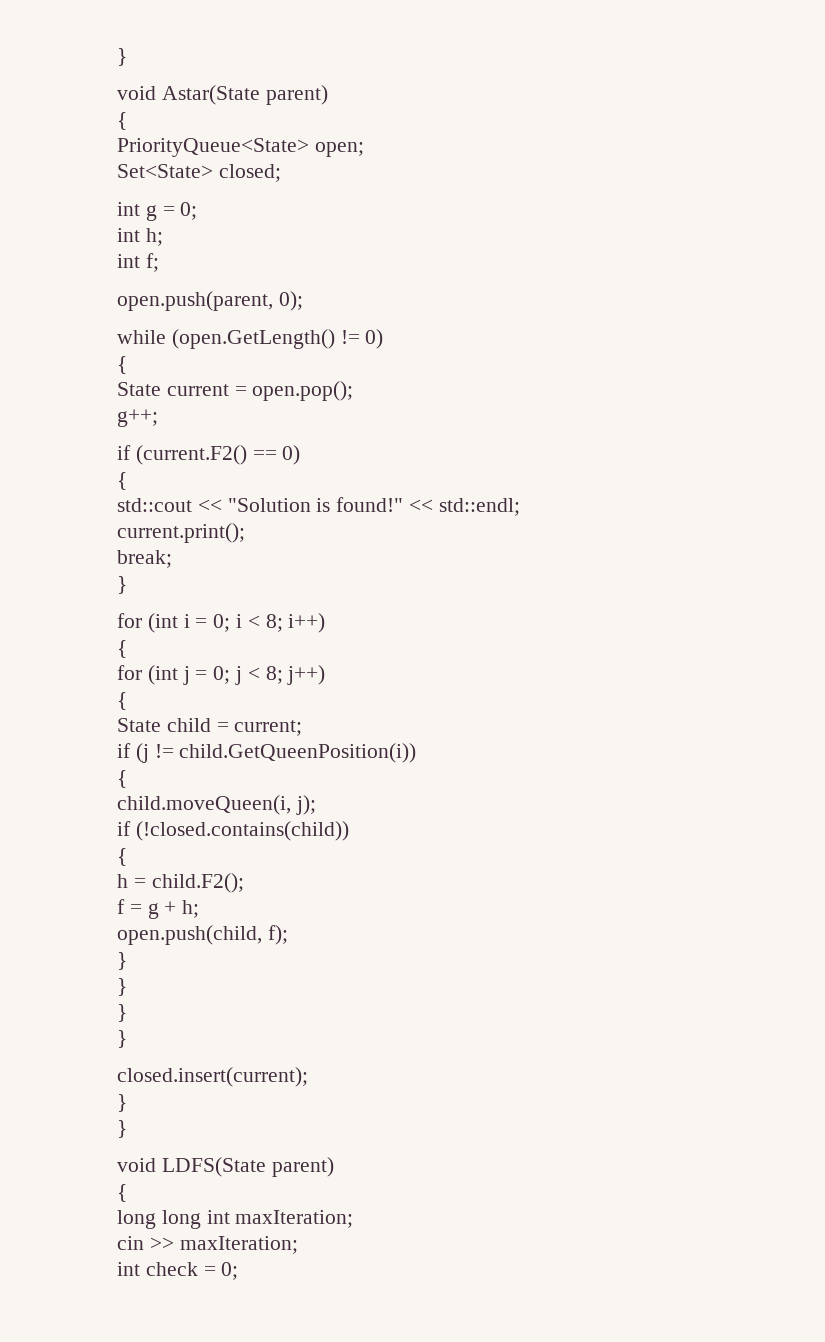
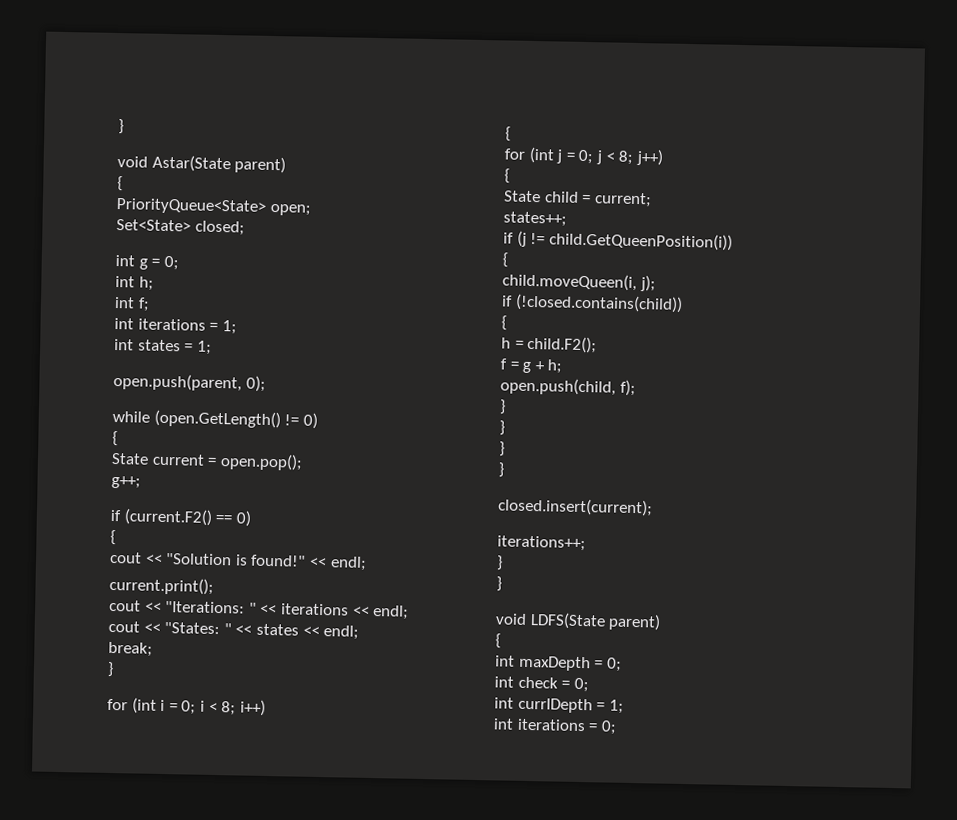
(159, 262) none -> [114,317,237,335] [114,338,212,355] // int iterations = 1; // int states = 1;
[117,498,192,512] std::cout -> [109,551,142,564] cout
[438,498,520,516] std::endl; -> [329,556,367,571] endl;
(245, 533) none -> [109,599,410,620] [108,620,360,640] // cout << "Iterations: " << iterations << endl; // cout << "States: " << states << endl;
(303, 728) none -> [503,211,567,227] // states++;
(308, 1077) none -> [497,535,586,552] // iterations++;
[117,1210,354,1229] [117,1236,298,1254] [117,1262,198,1276] long long int maxIteration; // cin >> maxIteration; // int check -> [495,655,622,672] [494,676,589,693] [494,697,624,714] [493,718,586,732] int maxDepth = 0; // int check = 0; // int currIDepth = 1; // int iterations

